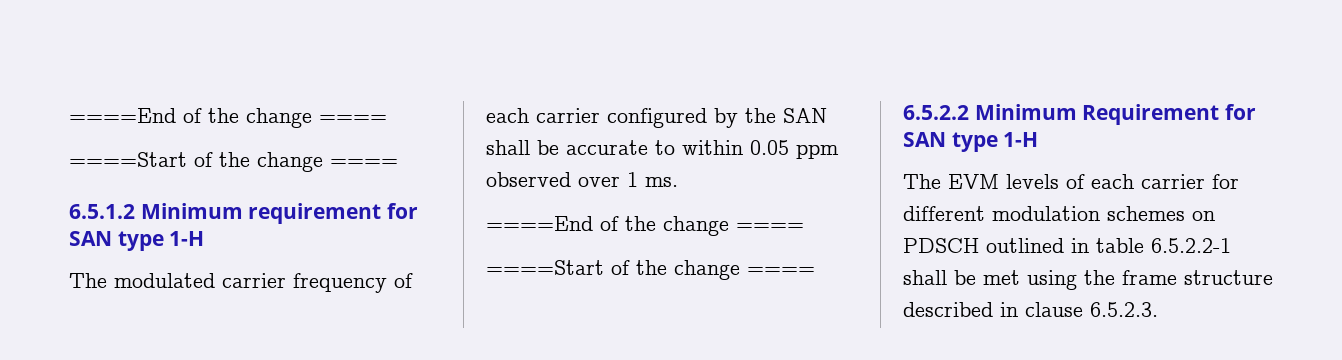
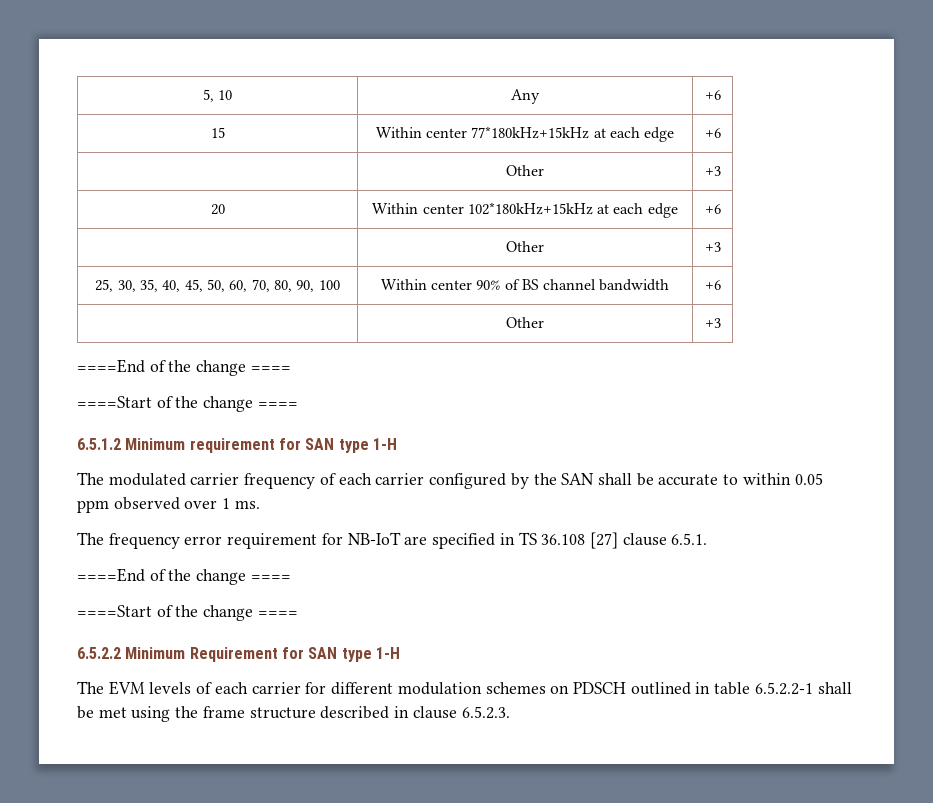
(69, 115) none -> [202,89,233,102] [510,89,540,104] [704,90,721,100] [210,127,225,138] [375,126,675,142] [704,128,721,138] [505,165,544,176] [704,166,721,176] [210,204,225,215] [372,202,678,218] [704,204,721,214] [505,241,544,252] [704,242,721,252] [95,279,340,292] [380,279,670,291] [704,280,721,290] [505,317,544,328] [704,318,721,328] 5, 10 | Any | +6 // 15 | Within center 77*180kHz+15kHz at each edge | +6 // | Other | +3 // 20 | Within center 102*180kHz+15kHz at each edge | +6 // | Other | +3 // 25, 30, 35, 40, 45, 50, 60, 70, 80, 90, 100 | Within center 90% of BS channel bandwidth | +6 // | Other | +3 //
(678, 182) none -> [77,532,708,549] // The frequency error requirement for NB-IoT are specified in TS 36.108 [27] clause 6.5.1.

